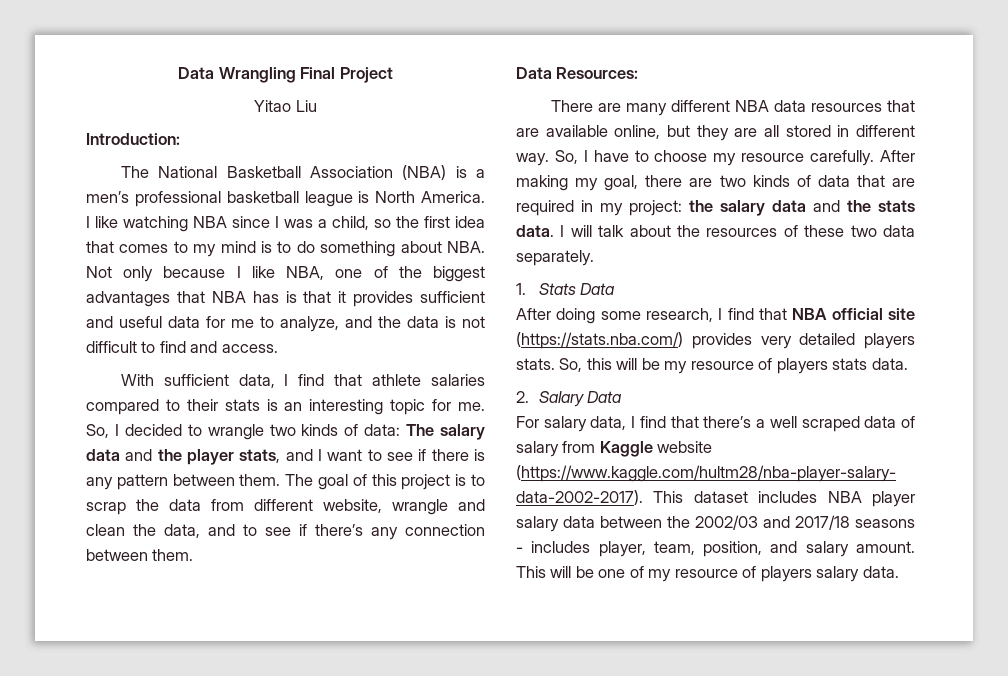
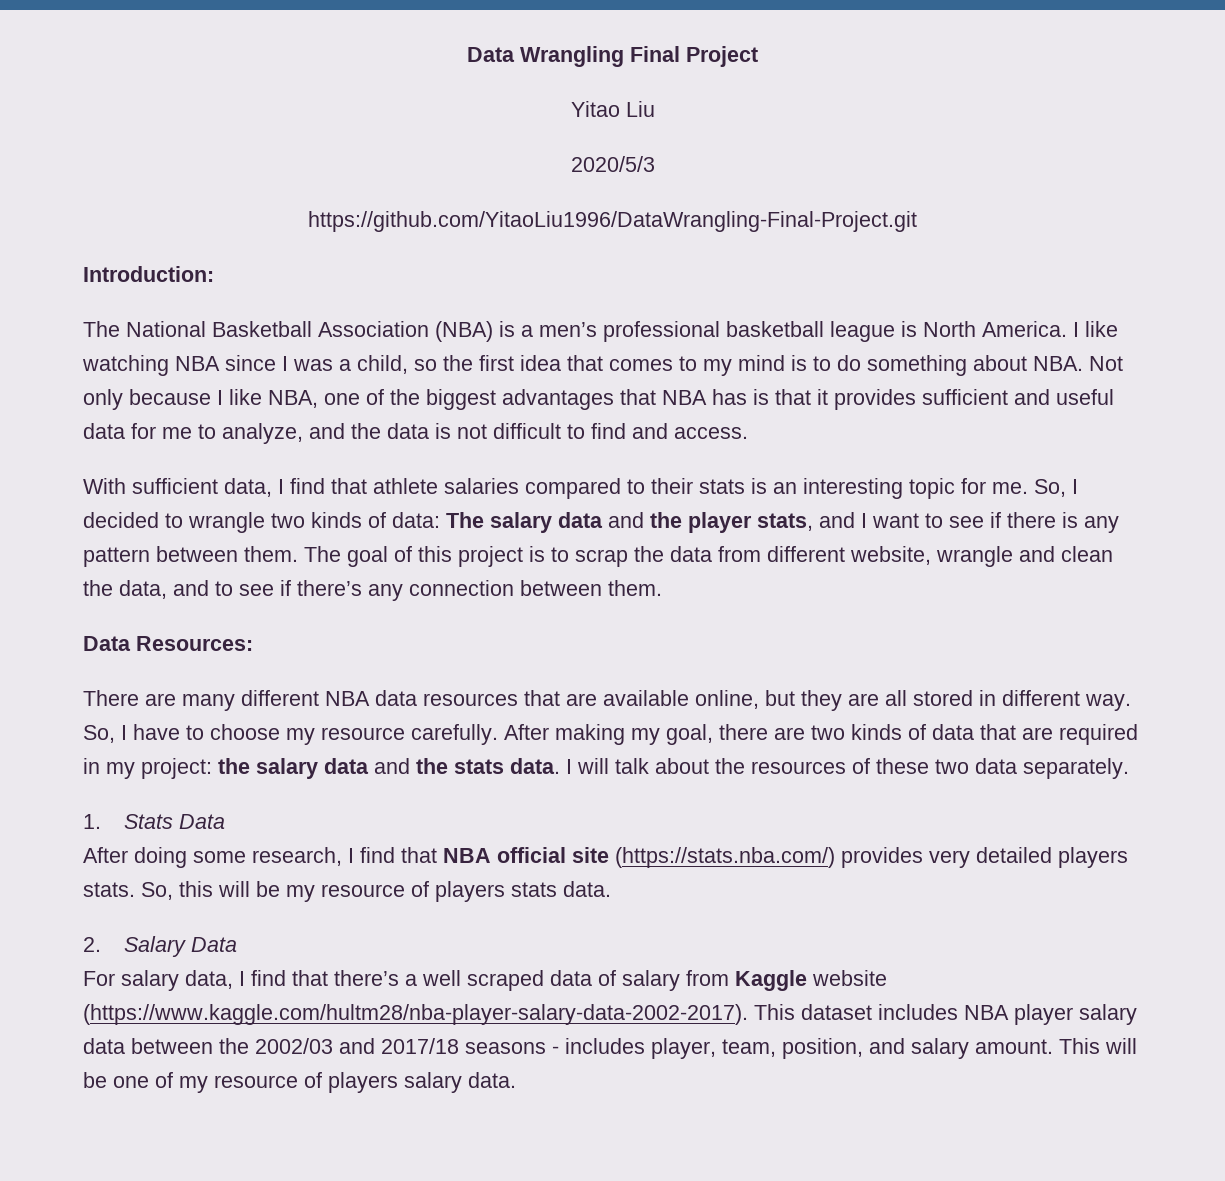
(317, 106) none -> [570,156,655,172] [308,211,917,232] // 2020/5/3 // https://github.com/YitaoLiu1996/DataWrangling-Final-Project.git

